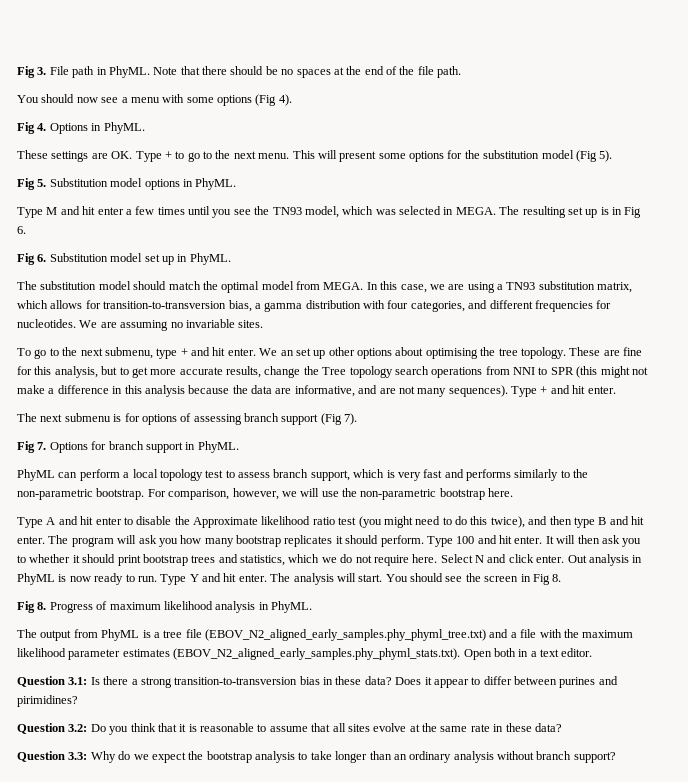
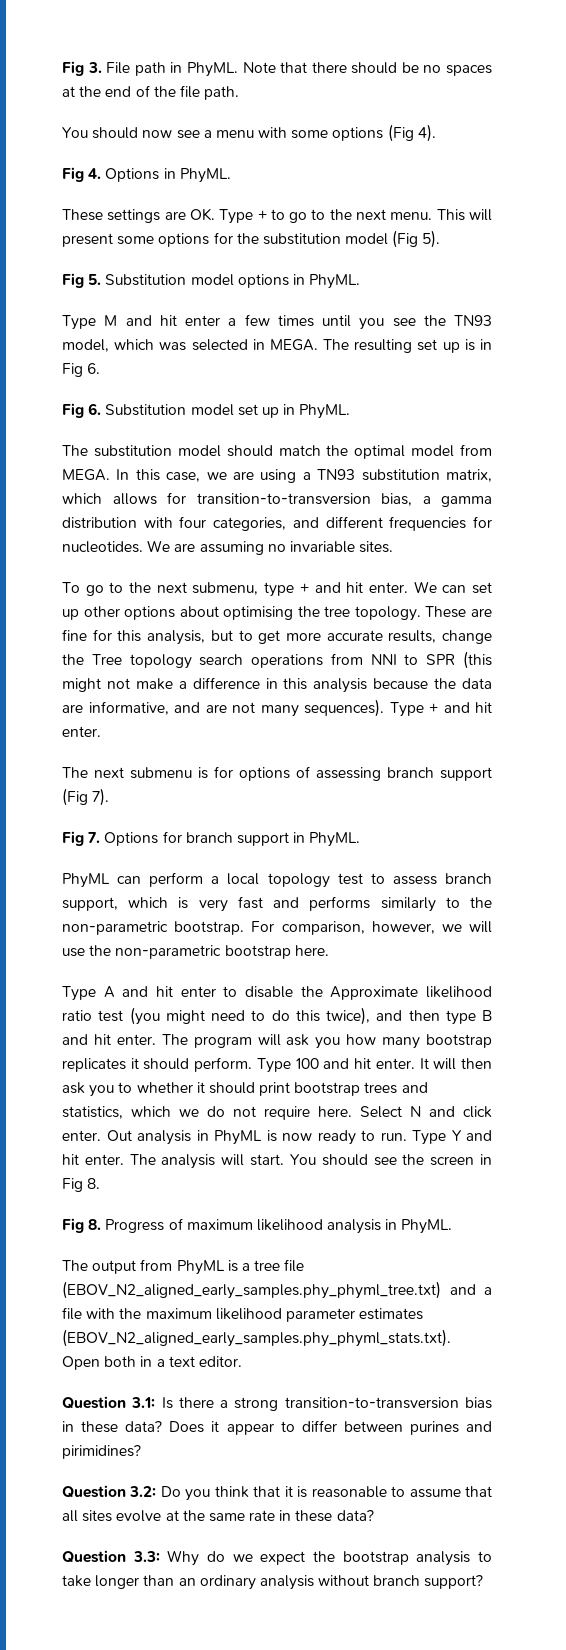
[280,350,294,356] an -> [442,585,467,593] can

